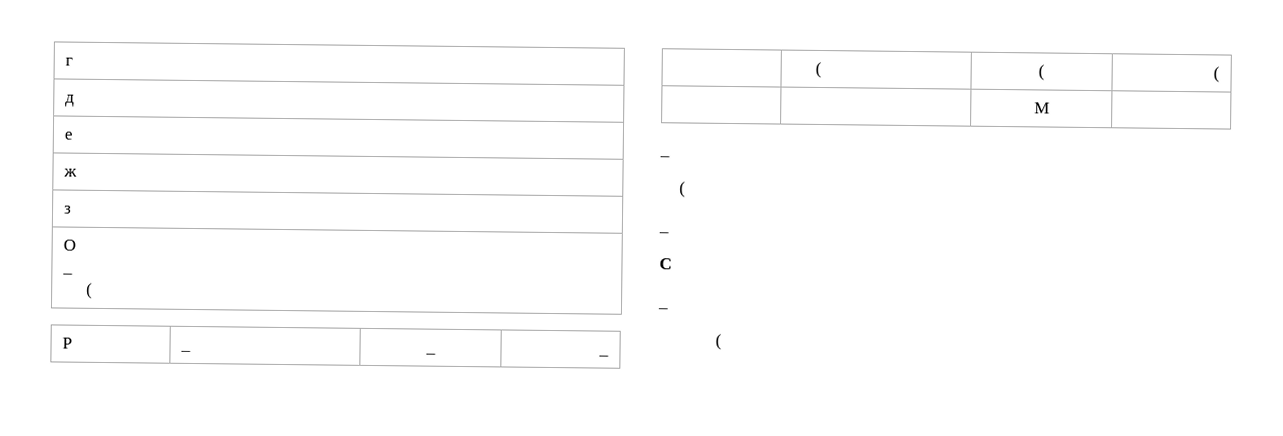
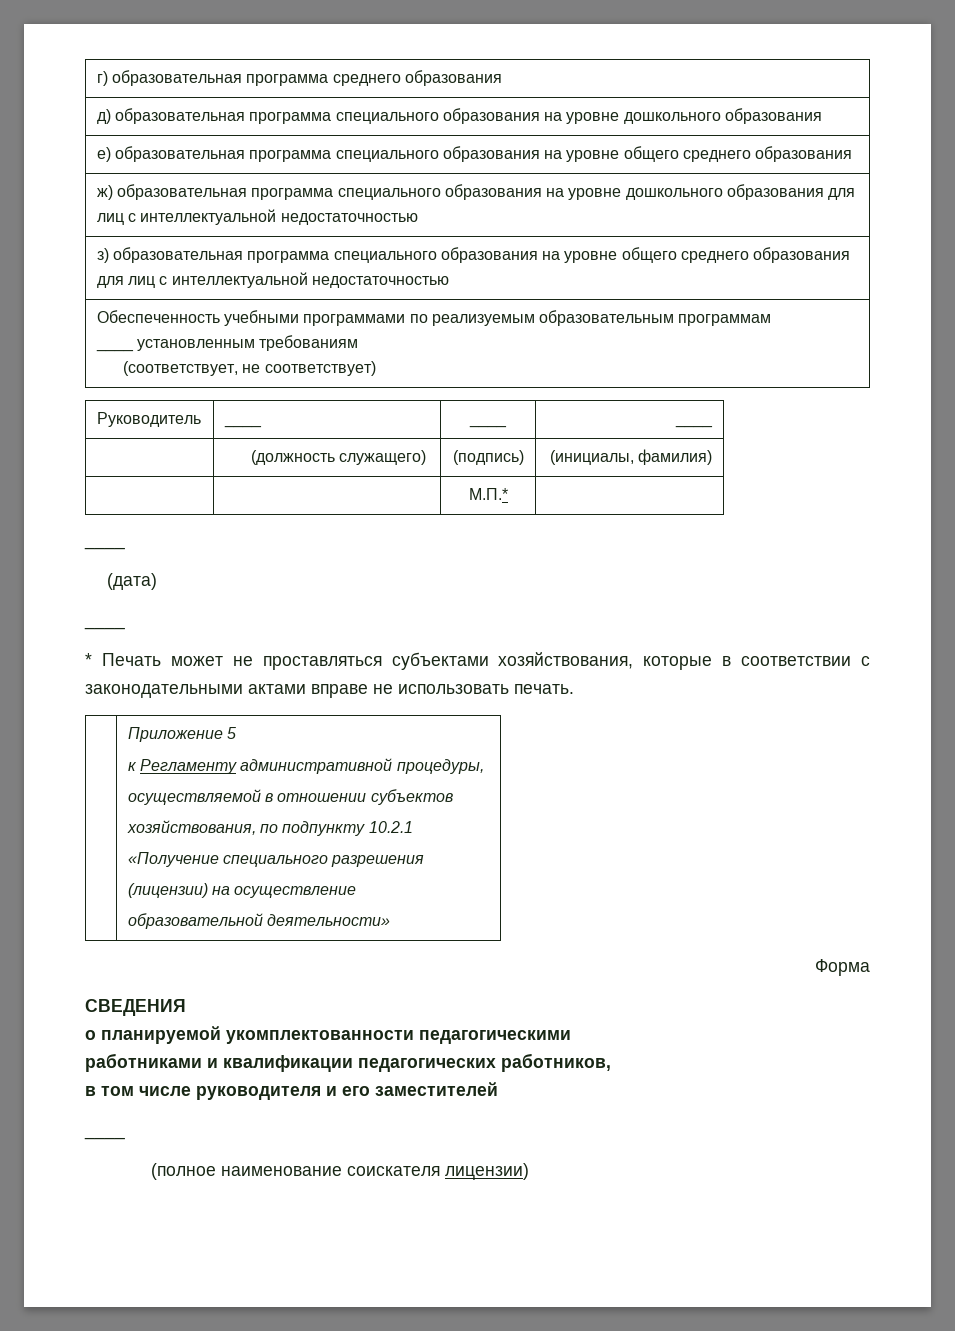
[64,57,73,66] [64,94,75,107] [63,131,73,140] [62,168,77,177] [63,205,72,214] [62,239,76,251] [61,272,73,275] [85,282,93,299] [61,337,72,349] [179,349,191,352] [424,352,436,355] [598,354,610,357] [814,61,822,79] [1038,64,1045,81] [1213,66,1221,83] [1033,102,1050,114] [659,155,670,158] [678,181,686,198] [658,231,669,234] [659,258,672,270] [657,307,669,310] [714,333,722,350] г // д // е // ж // з // О // _ // ( // Р | _ | _ | _ // | ( | ( | ( // | | М | // _ // ( // _ // С // _ // ( -> [96,70,502,86] [96,108,823,124] [96,146,853,162] [96,184,856,200] [96,209,418,225] [96,247,851,263] [96,272,449,288] [96,310,772,326] [95,335,359,352] [122,361,376,376] [96,412,201,427] [223,424,262,428] [469,424,507,428] [675,424,714,428] [250,450,427,465] [452,450,524,465] [550,449,713,465] [468,488,508,500] [84,546,125,550] [106,573,157,590] [84,626,125,630] [85,652,870,670] [85,684,574,698] [127,727,236,742] [127,758,484,774] [127,789,453,805] [126,820,413,836] [127,852,425,867] [127,883,357,898] [127,913,390,929] [815,959,870,976] [85,999,186,1016] [85,1026,571,1044] [85,1053,611,1072] [85,1082,498,1100] [84,1136,125,1140] [150,1163,529,1180] г) образовательная программа среднего образования // д) образовательная программа специального образования на уровне дошкольного образования // е) образовательная программа специального образования на уровне общего среднего образования // ж) образовательная программа специального образования на уровне дошкольного образования для лиц с интеллектуальной недостаточностью // з) образовательная программа специального образования на уровне общего среднего образования для лиц с интеллектуальной недостаточностью // Обеспеченность учебными программами по реализуемым образовательным программам // ____ установленным требованиям // (соответствует, не соответствует) // Руководитель | ____ | ____ | ____ // | (должность служащего) | (подпись) | (инициалы, фамилия) // | | М.П.* | // ____ // (дата) // ____ // * Печать может не проставляться субъектами хозяйствования, которые в соответствии с законодательными актами вправе не использовать печать. // | Приложение 5 // к Регламенту административной процедуры, // осуществляемой в отношении субъектов // хозяйствования, по подпункту 10.2.1 // «Получение специального разрешения // (лицензии) на осуществление // образовательной деятельности» // Форма // СВЕДЕНИЯ // о планируемой укомплектованности педагогическими // работниками и квалификации педагогических работников, // в том числе руководителя и его заместителей // ____ // (полное наименование соискателя лицензии)

